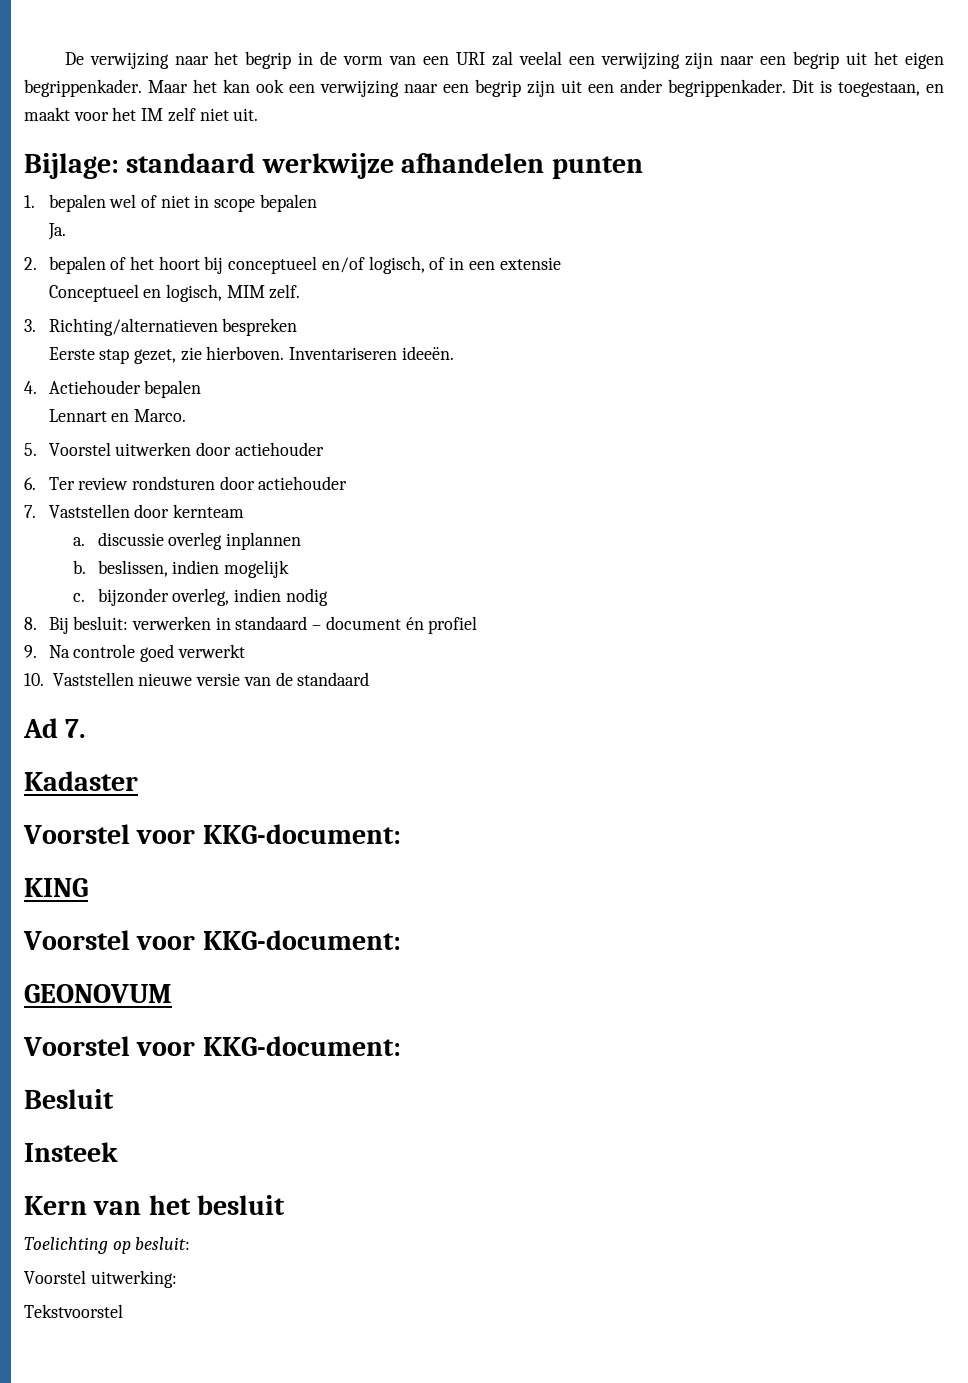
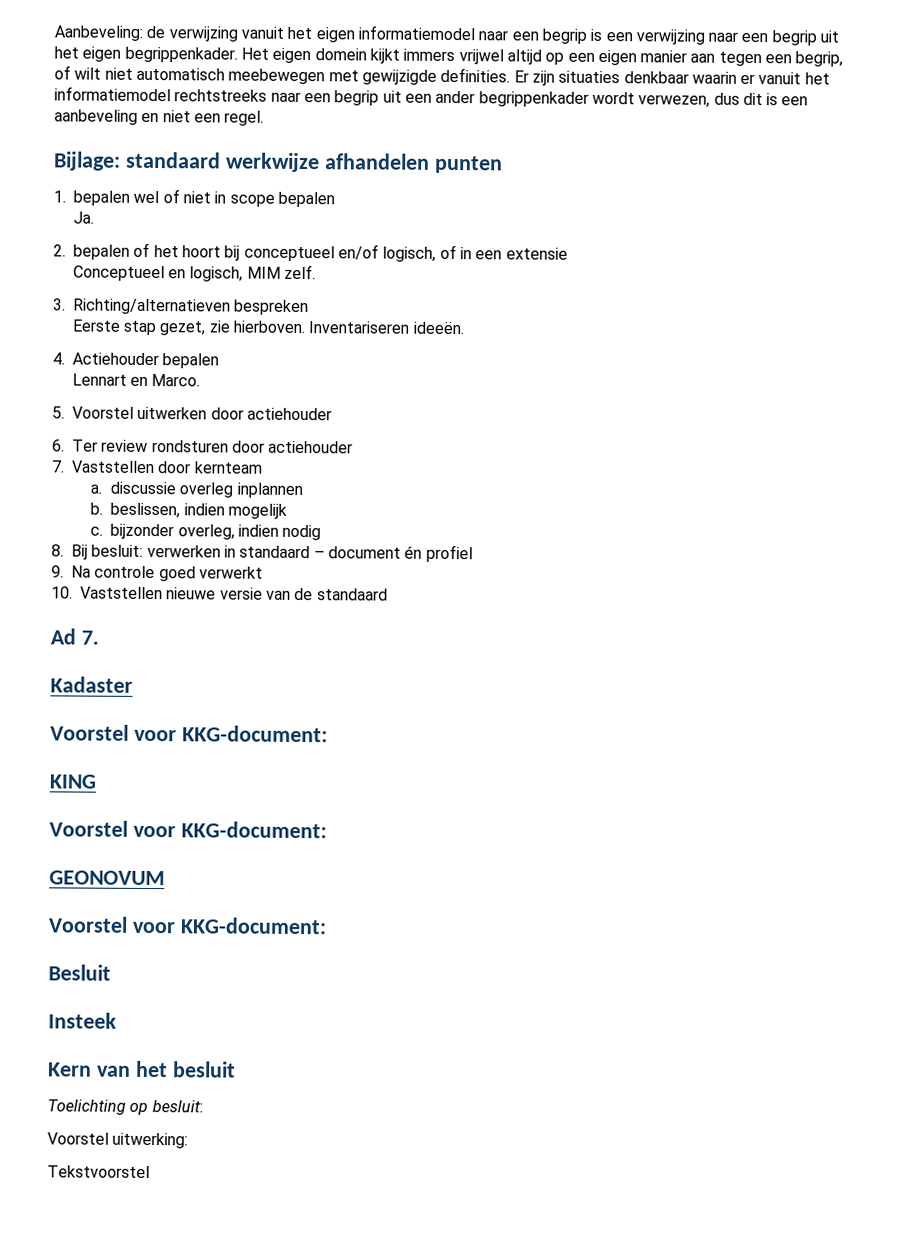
[64,51,714,69] De verwijzing naar het begrip in de vorm van een URI zal veelal een verwijzing zijn -> [54,25,705,45] Aanbeveling: de verwijzing vanuit het eigen informatiemodel naar een begrip is een verwijzing
[148,79,555,97] Maar het kan ook een verwijzing naar een begrip zijn -> [240,47,844,67] [54,65,830,86] [54,86,380,106] Het eigen domein kijkt immers vrijwel altijd op een eigen manier aan tegen een begrip, of wilt niet automatisch meebewegen met gewijzigde definities. Er zijn situaties denkbaar waarin er vanuit het informatiemodel rechtstreeks naar een begrip
[668,79,944,97] [24,107,259,122] begrippenkader. Dit is toegestaan, en maakt voor het IM zelf niet uit. -> [478,91,809,108] [54,109,265,126] begrippenkader wordt verwezen, dus dit is een aanbeveling en niet een regel.

